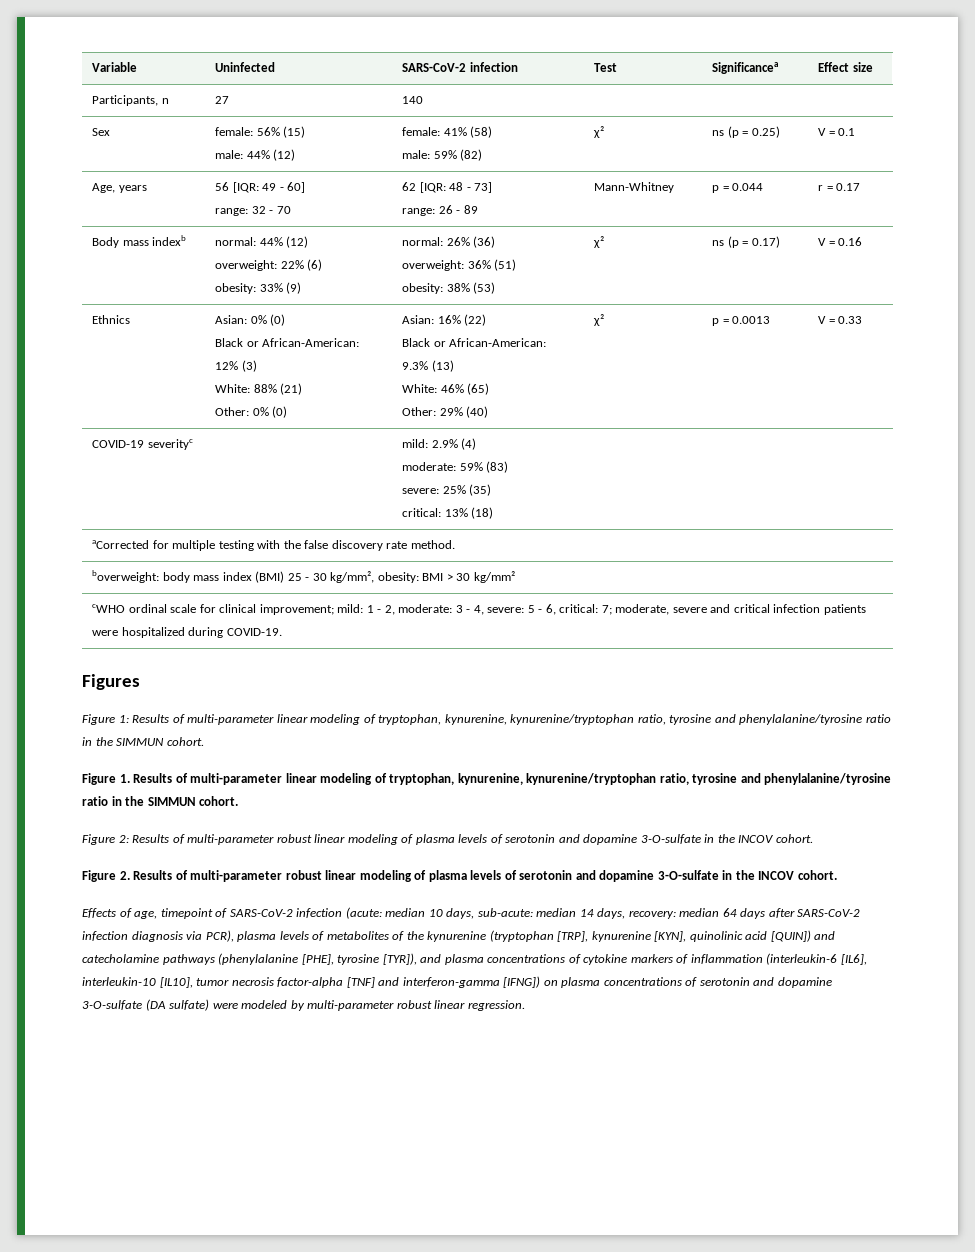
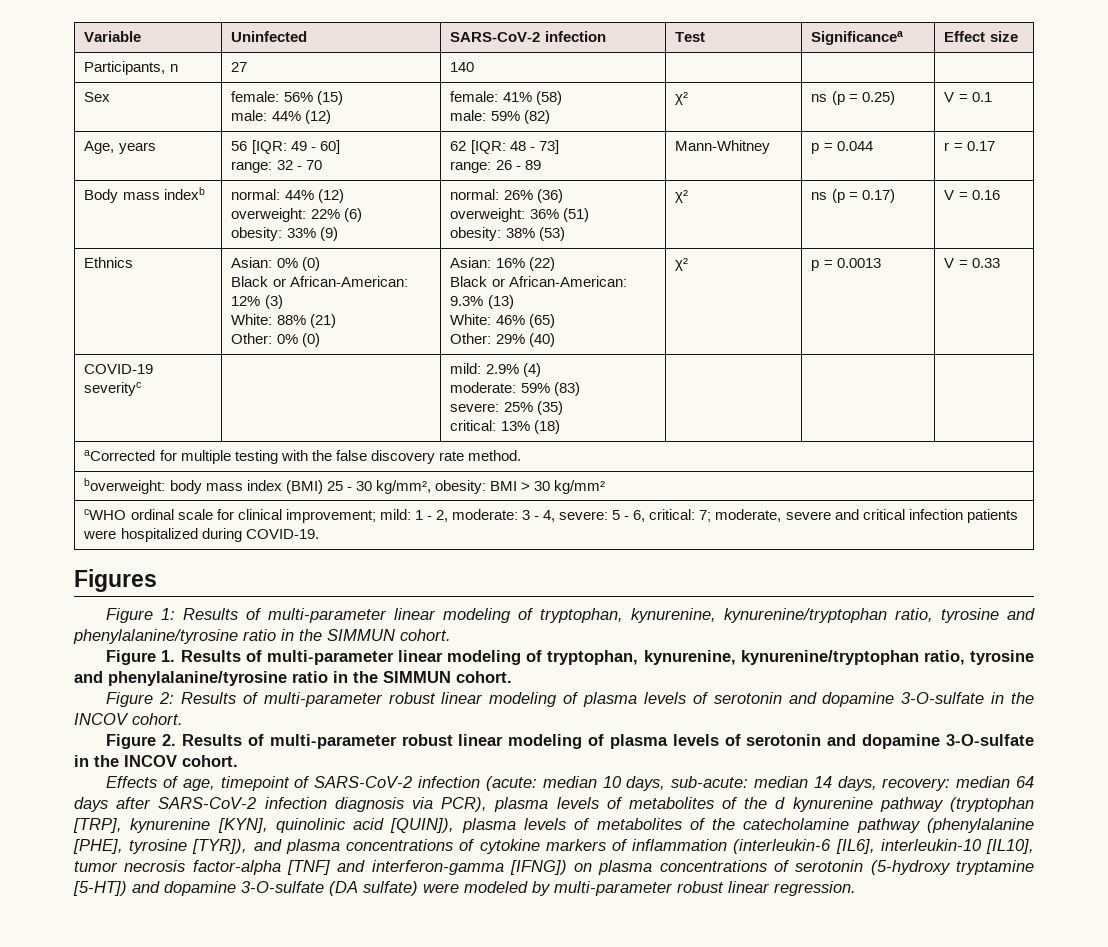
[427,931,487,942] kynurenine -> [775,797,944,812] d kynurenine pathway
[770,930,836,942] [82,954,215,965] [QUIN]) and catecholamine pathways -> [390,818,921,833] [QUIN]), plasma levels of metabolites of the catecholamine pathway
(750, 981) none -> [870,860,1034,875] [73,881,127,896] (5-hydroxy tryptamine [5-HT])

